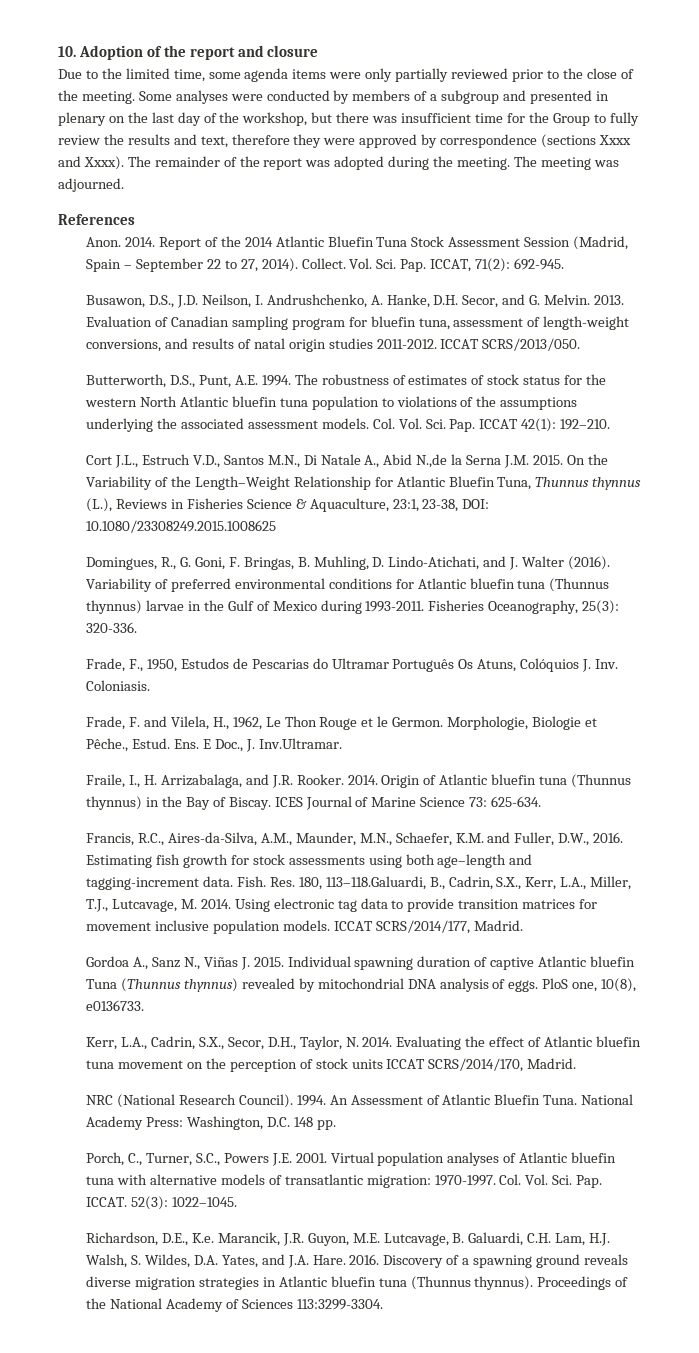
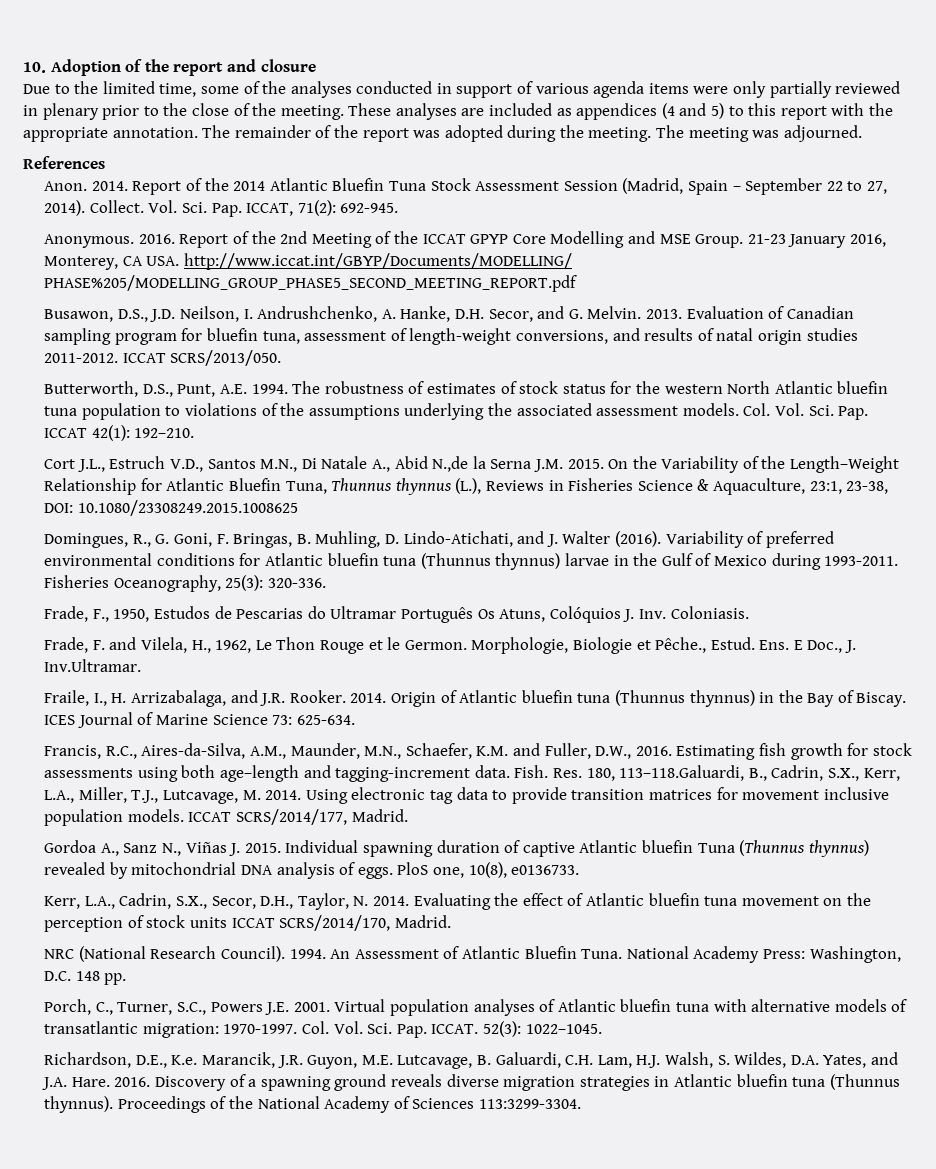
(241, 75) none -> [243,81,589,98] of the analyses conducted in support of various
(509, 73) none -> [23,103,99,120] in plenary
[138,90,609,104] [58,112,639,126] [58,134,631,148] [58,156,124,170] Some analyses were conducted by members of a subgroup and presented in plenary on the last day of the workshop, but there was insufficient time for the Group to fully review the results and text, therefore they were approved by correspondence (sections Xxxx and Xxxx). -> [348,103,893,120] [23,127,198,142] These analyses are included as appendices (4 and 5) to this report with the appropriate annotation.
(565, 264) none -> [44,231,886,248] [44,253,573,270] [44,275,578,292] // Anonymous. 2016. Report of the 2nd Meeting of the ICCAT GPYP Core Modelling and MSE Group. 21-23 January 2016, Monterey, CA USA. http://www.iccat.int/GBYP/Documents/MODELLING/ PHASE%205/MODELLING_GROUP_PHASE5_SECOND_MEETING_REPORT.pdf

